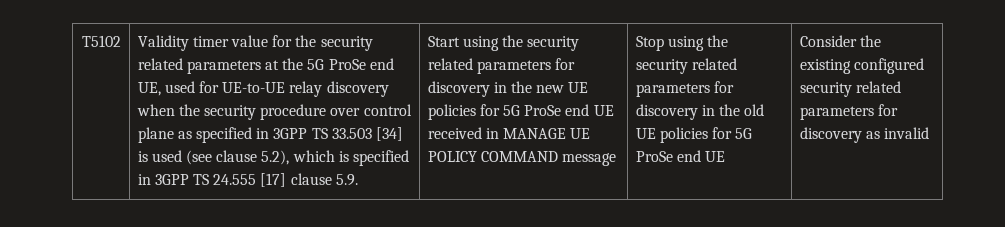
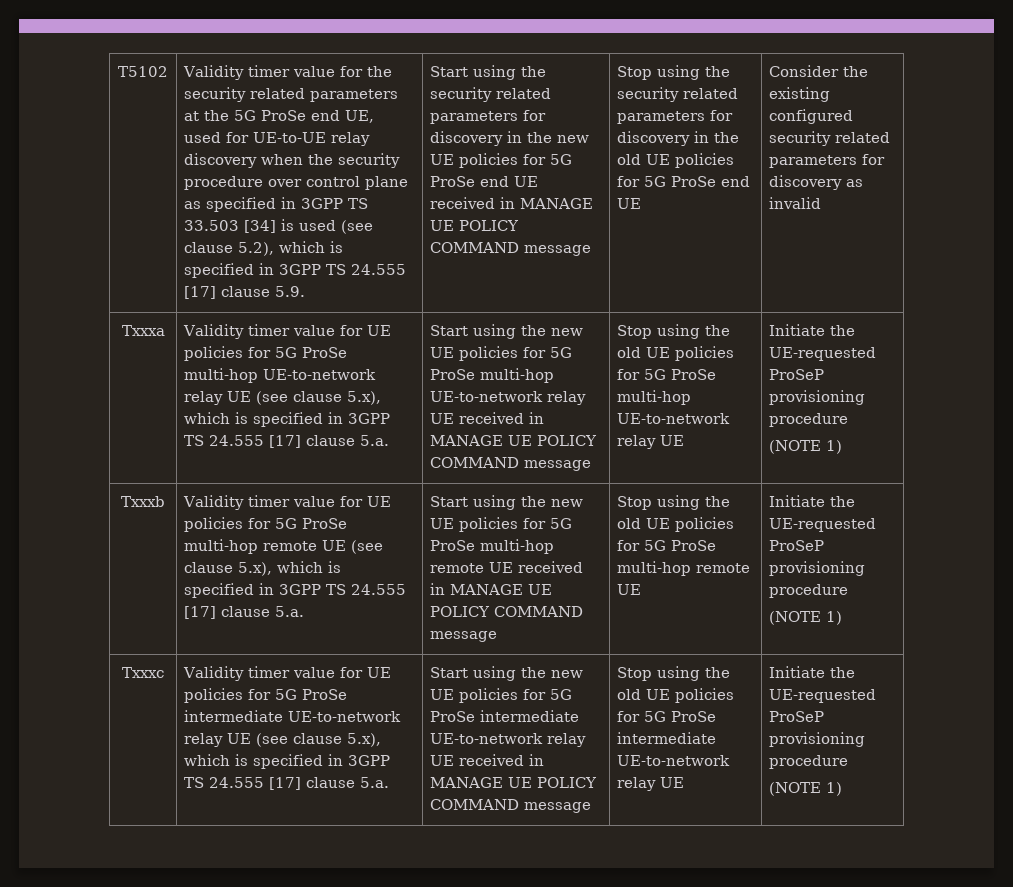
(930, 133) none -> [121,325,165,336] [183,324,392,339] [184,346,348,361] [184,368,377,383] [184,391,382,405] [184,412,391,427] [184,435,390,448] [430,324,584,339] [430,346,573,361] [430,368,555,383] [430,391,587,405] [430,412,545,424] [430,435,598,446] [430,457,592,471] [617,324,731,339] [617,346,735,361] [617,369,717,380] [617,390,692,405] [617,413,731,424] [617,435,685,449] [769,324,856,336] [769,347,877,361] [769,369,825,380] [769,390,866,405] [769,413,849,427] [769,440,843,454] [121,496,165,507] [183,495,392,510] [184,517,348,532] [184,539,384,554] [184,561,342,576] [184,583,407,598] [184,606,305,619] [430,495,584,510] [430,517,573,532] [430,539,555,554] [430,561,584,573] [430,583,553,595] [430,606,584,617] [430,631,498,642] [617,495,731,510] [617,517,735,532] [617,540,717,551] [617,561,751,576] [617,584,642,595] [769,495,856,507] [769,518,877,532] [769,540,825,551] [769,561,866,576] [769,584,849,598] [769,611,843,625] [122,667,164,678] [183,666,392,681] [184,688,348,703] [184,710,402,722] [184,733,382,747] [184,754,391,769] [184,777,390,790] [430,666,584,681] [430,688,573,703] [430,710,580,722] [430,733,587,747] [430,754,545,766] [430,777,598,788] [430,799,592,813] [617,666,731,681] [617,688,735,703] [617,711,717,722] [617,732,717,744] [617,755,731,766] [617,777,685,791] [769,666,856,678] [769,689,877,703] [769,711,825,722] [769,732,866,747] [769,755,849,769] [769,782,843,796] // Txxxa | Validity timer value for UE policies for 5G ProSe multi-hop UE-to-network relay UE (see clause 5.x), which is specified in 3GPP TS 24.555 [17] clause 5.a. | Start using the new UE policies for 5G ProSe multi-hop UE-to-network relay UE received in MANAGE UE POLICY COMMAND message | Stop using the old UE policies for 5G ProSe multi-hop UE-to-network relay UE | Initiate the UE-requested ProSeP provisioning procedure // (NOTE 1) // Txxxb | Validity timer value for UE policies for 5G ProSe multi-hop remote UE (see clause 5.x), which is specified in 3GPP TS 24.555 [17] clause 5.a. | Start using the new UE policies for 5G ProSe multi-hop remote UE received in MANAGE UE POLICY COMMAND message | Stop using the old UE policies for 5G ProSe multi-hop remote UE | Initiate the UE-requested ProSeP provisioning procedure // (NOTE 1) // Txxxc | Validity timer value for UE policies for 5G ProSe intermediate UE-to-network relay UE (see clause 5.x), which is specified in 3GPP TS 24.555 [17] clause 5.a. | Start using the new UE policies for 5G ProSe intermediate UE-to-network relay UE received in MANAGE UE POLICY COMMAND message | Stop using the old UE policies for 5G ProSe intermediate UE-to-network relay UE | Initiate the UE-requested ProSeP provisioning procedure // (NOTE 1)

